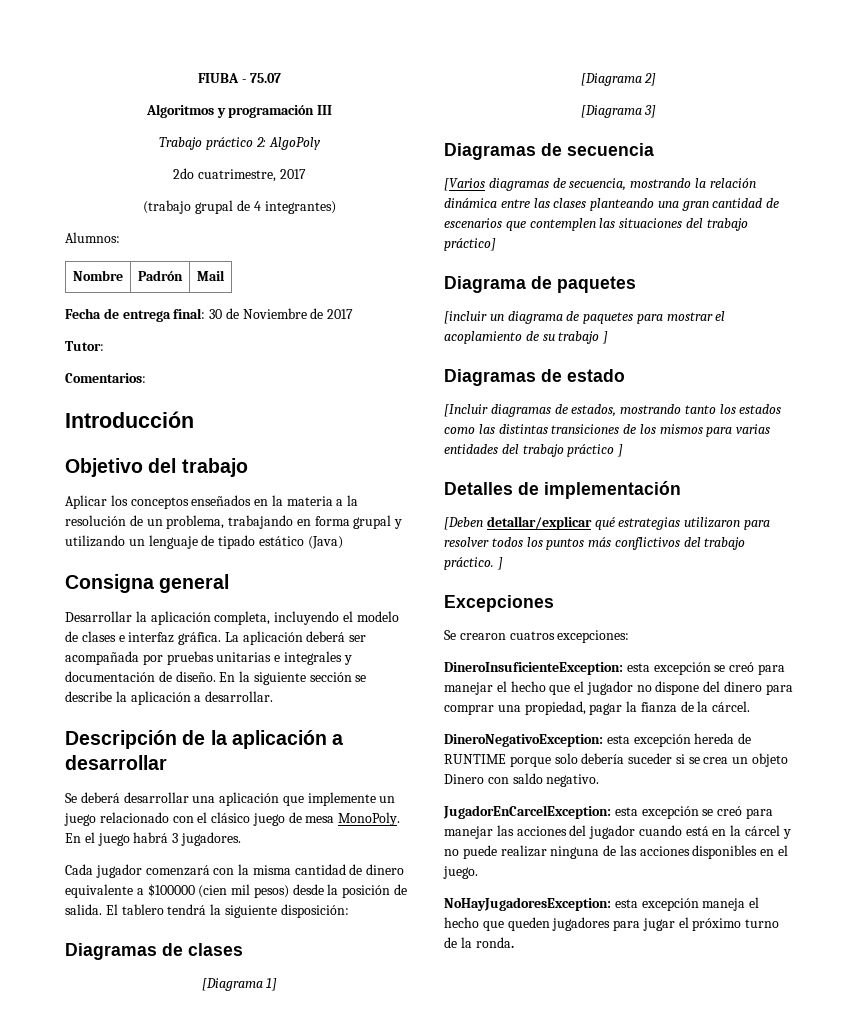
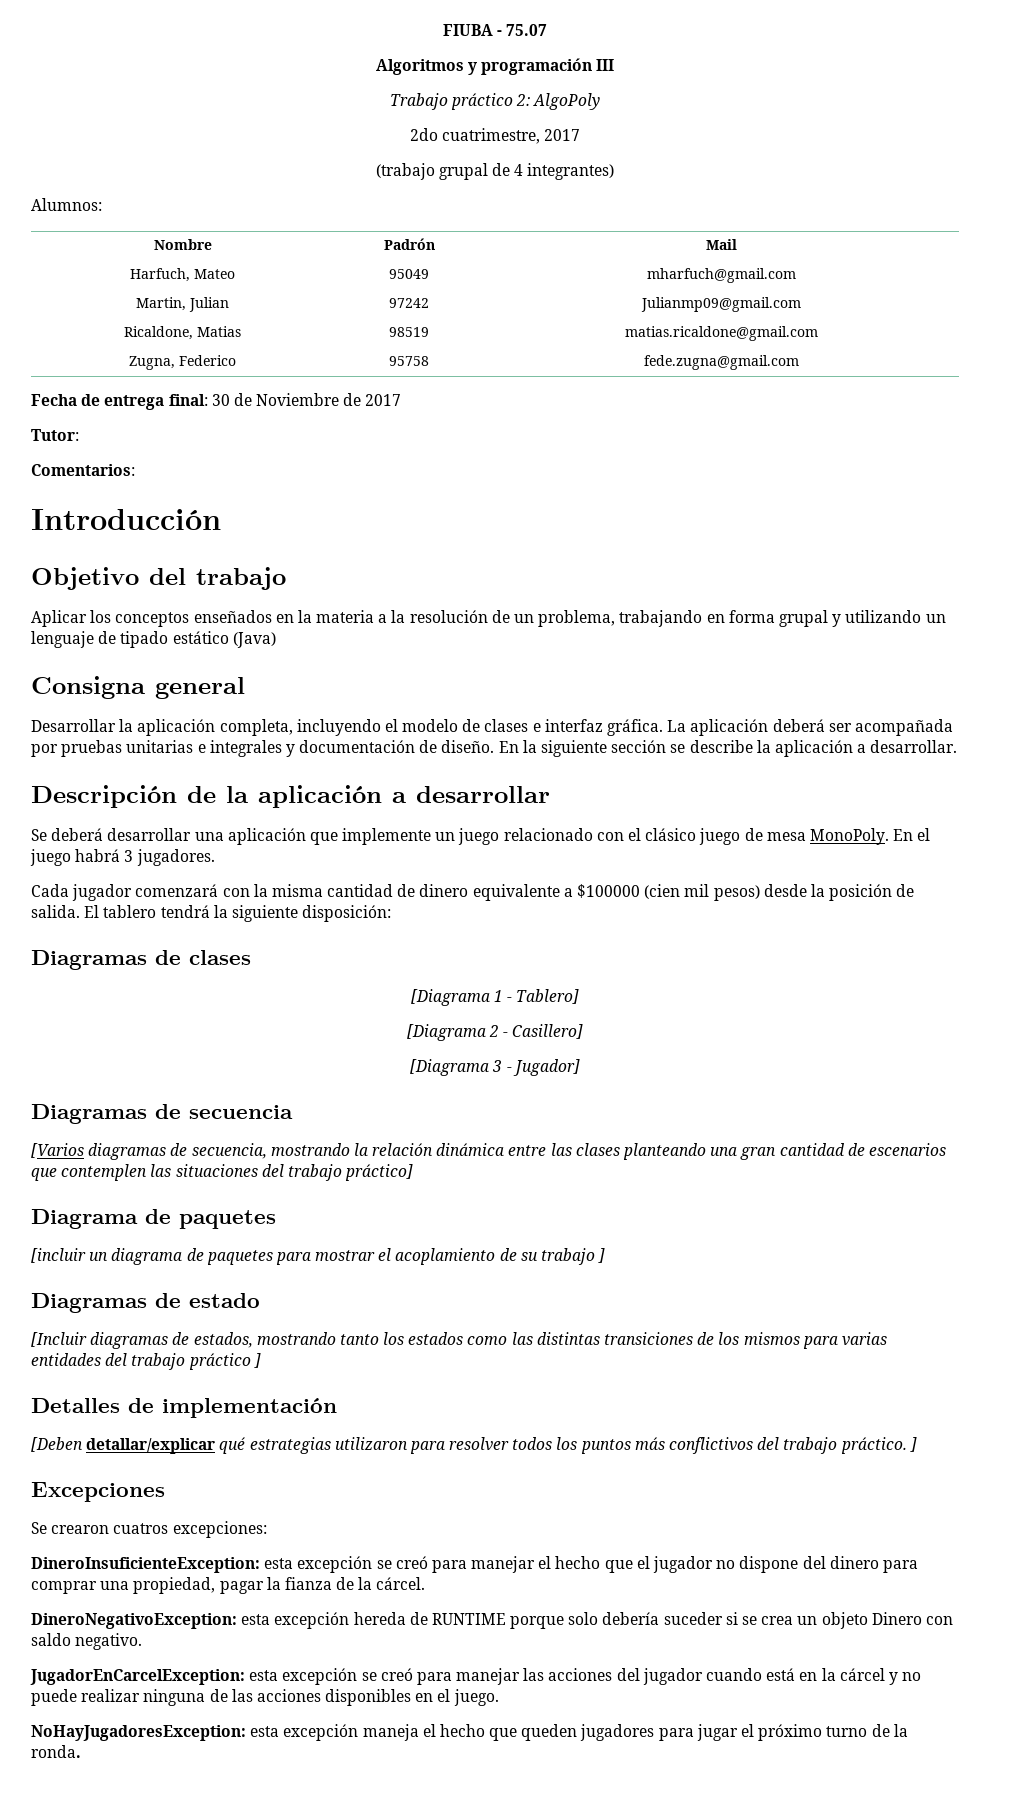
(225, 275) none -> [130,268,235,282] [389,269,429,279] [647,268,796,283] [136,297,229,312] [389,298,429,308] [641,297,801,312] [124,326,241,340] [389,327,429,337] [625,326,818,341] [129,355,236,370] [389,356,429,366] [644,355,799,370] // Harfuch, Mateo | 95049 | mharfuch@gmail.com // Martin, Julian | 97242 | Julianmp09@gmail.com // Ricaldone, Matias | 98519 | matias.ricaldone@gmail.com // Zugna, Federico | 95758 | fede.zugna@gmail.com
[266,978,278,991] [580,73,657,86] [580,105,657,118] 1] // [Diagrama 2] // [Diagrama 3] -> [493,989,580,1004] [406,1024,584,1041] [410,1059,580,1076] 1 - Tablero] // [Diagrama 2 - Casillero] // [Diagrama 3 - Jugador]

